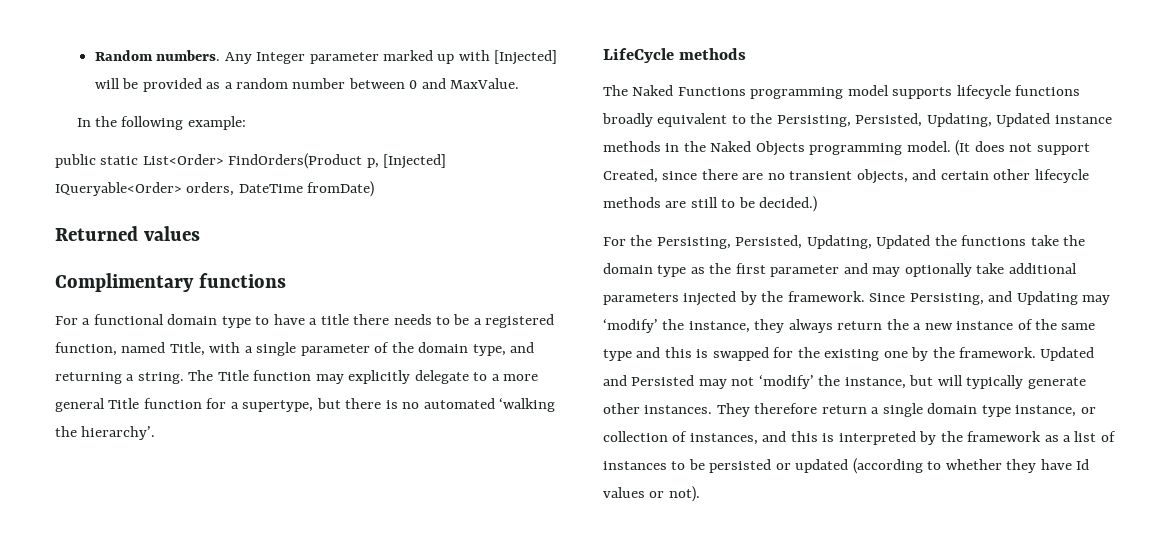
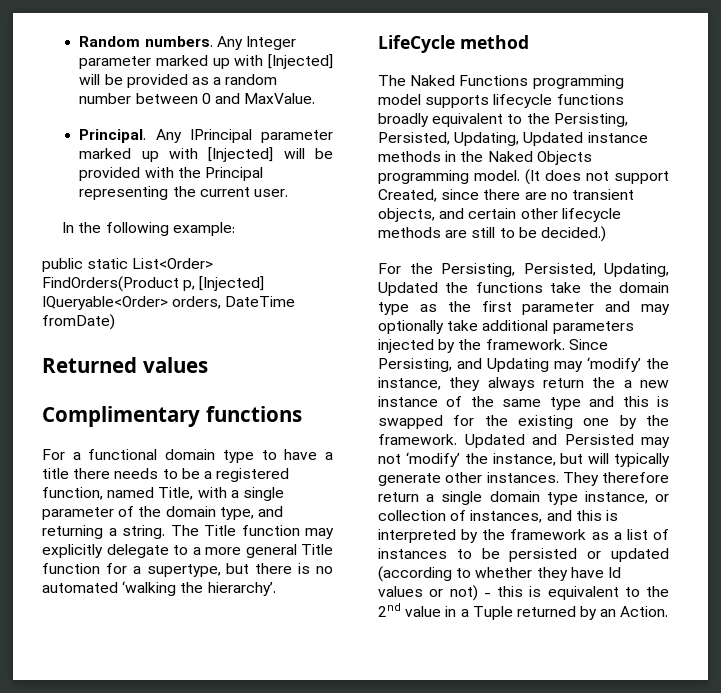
(520, 83) none -> [79,129,333,143] [79,147,333,162] [79,167,263,181] [79,186,288,200] // Principal. Any IPrincipal parameter marked up with [Injected] will be provided with the Principal representing the current user.
[679,48,747,60] methods -> [460,35,529,49] method
[668,486,700,502] not). -> [449,585,669,601] [378,603,669,620] not) - this is equivalent to the 2nd value in a Tuple returned by an Action.

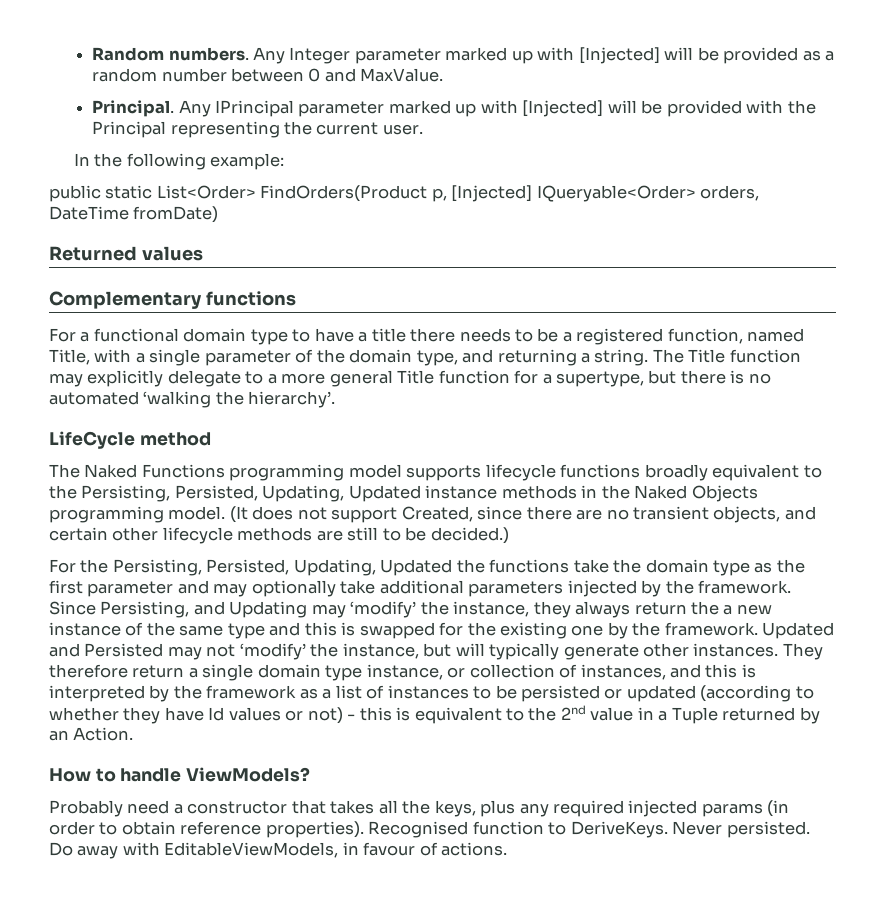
[42,406,200,427] Complimentary -> [49,291,202,309] Complementary
(669, 611) none -> [49,767,311,782] [49,800,790,817] [49,821,810,838] [49,842,508,859] // How to handle ViewModels? // Probably need a constructor that takes all the keys, plus any required injected params (in order to obtain reference properties). Recognised function to DeriveKeys. Never persisted. Do away with EditableViewModels, in favour of actions.

